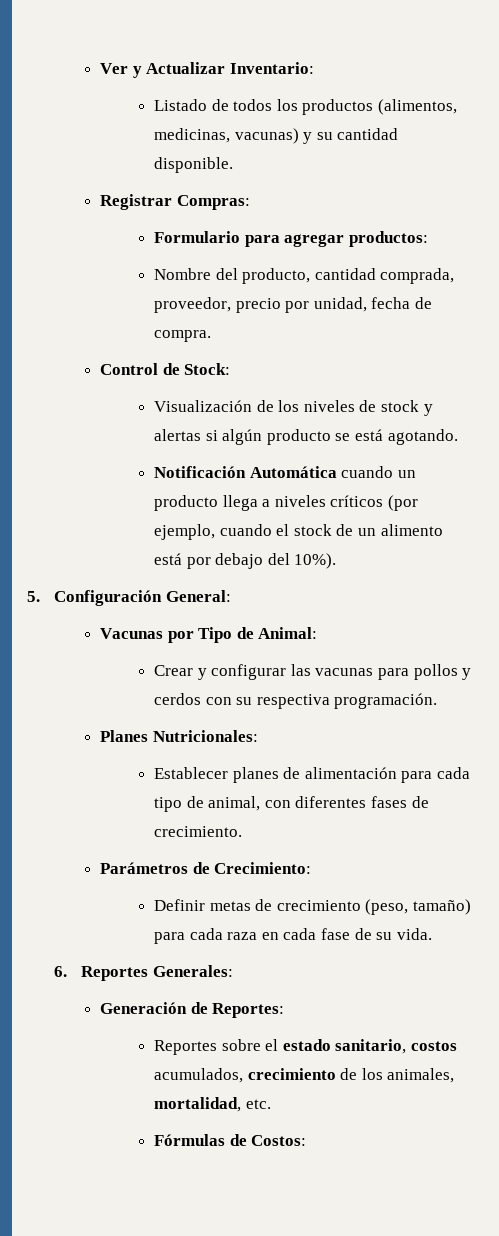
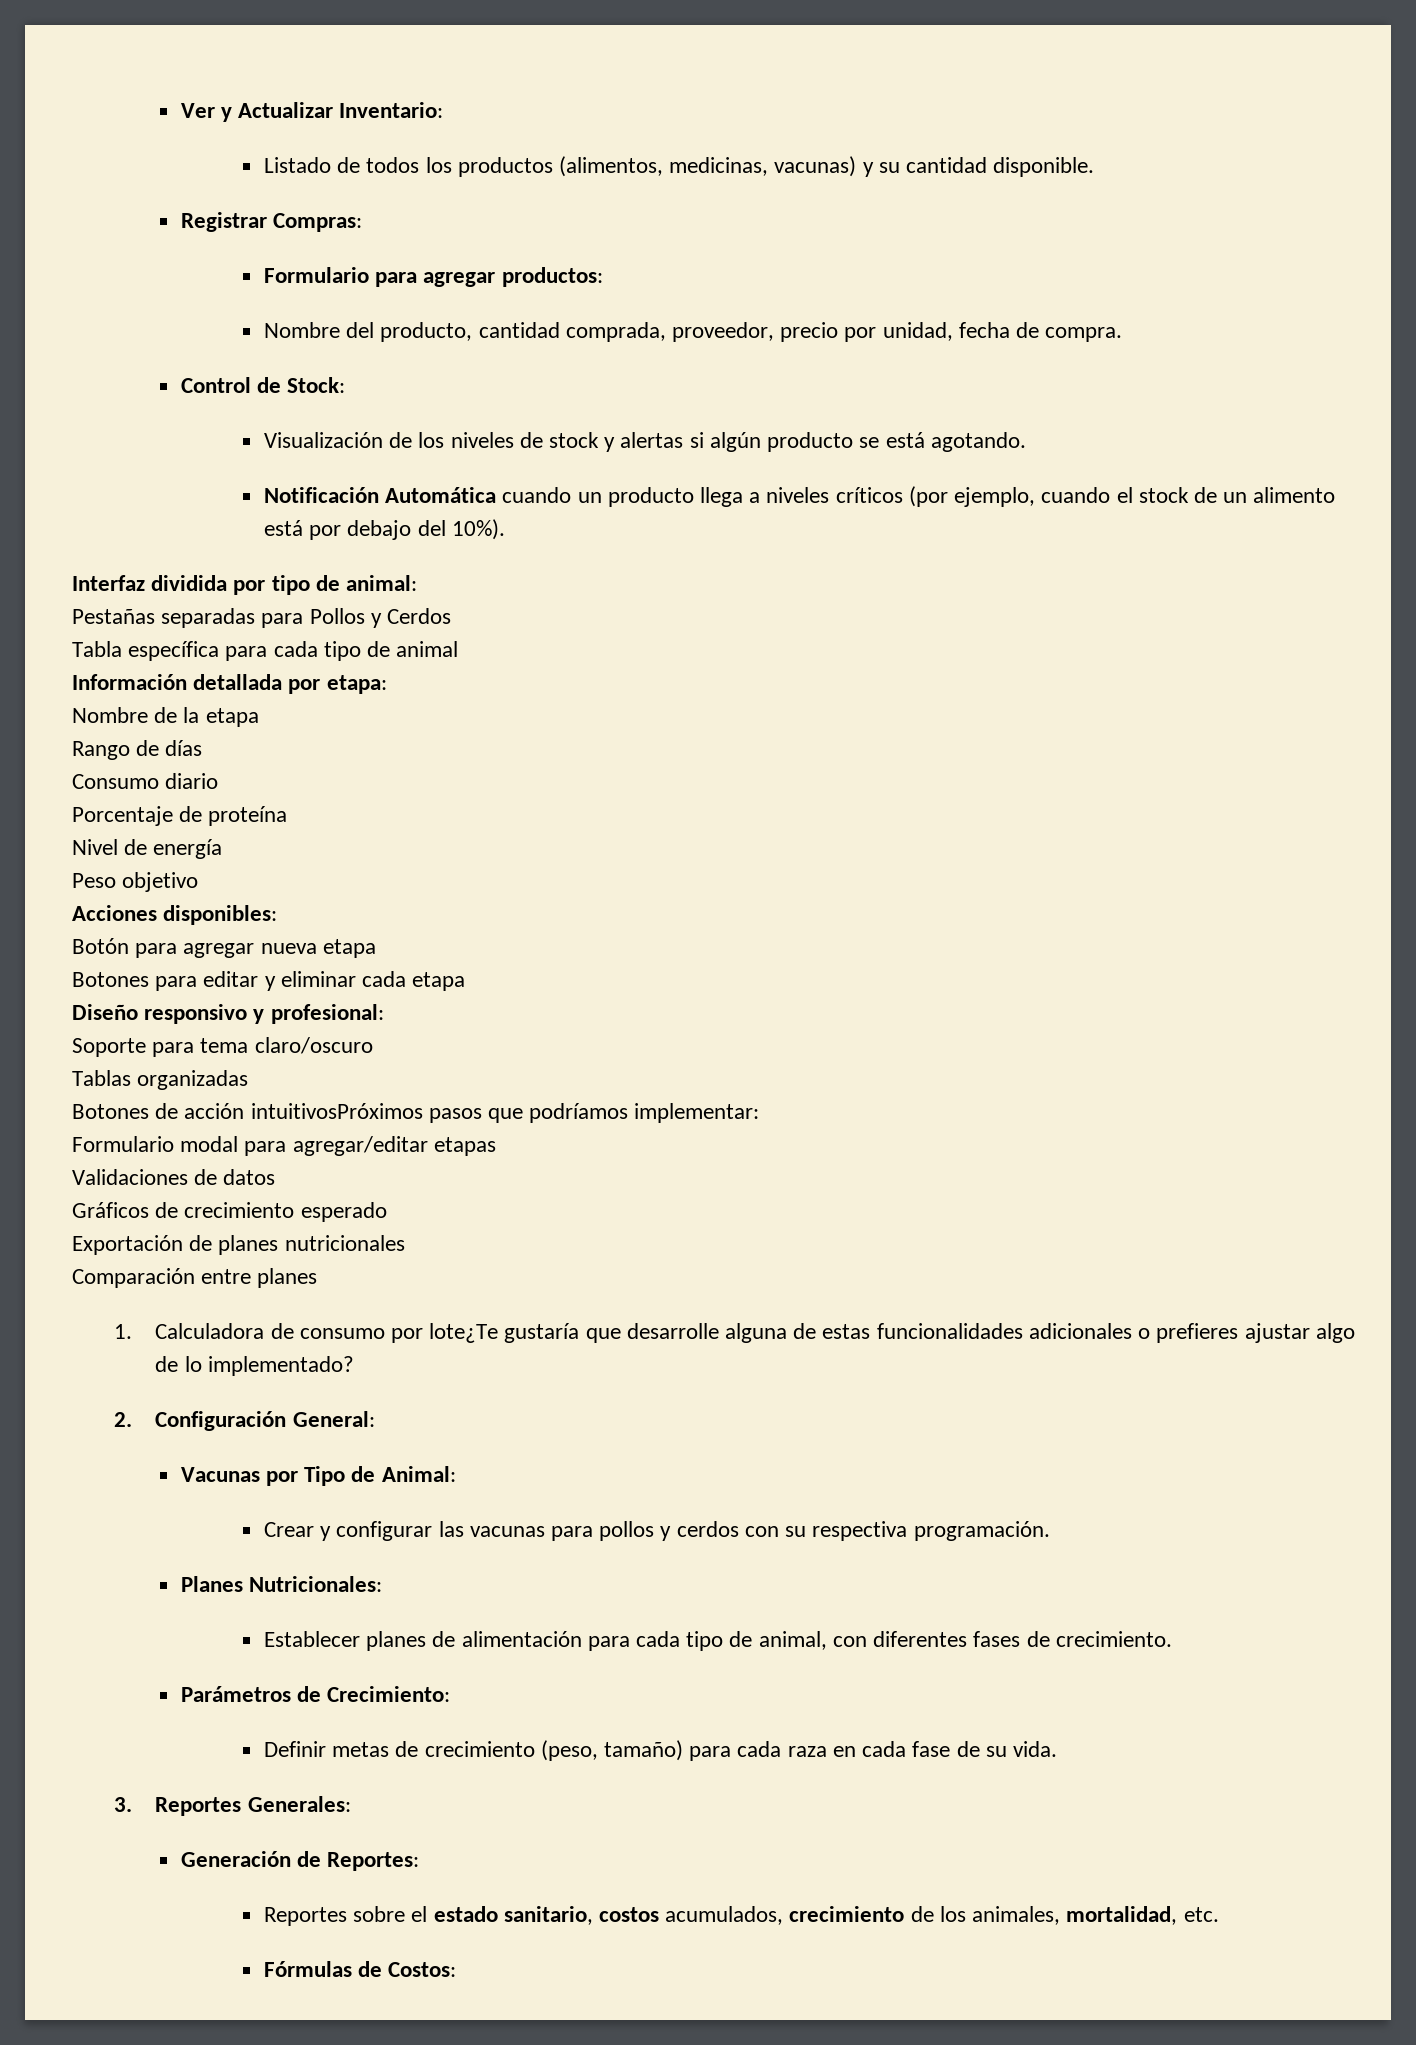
[27,591,40,602] 5. -> [72,575,418,595] [72,608,452,628] [72,641,459,661] [72,674,387,694] [72,707,259,727] [72,740,203,760] [72,773,219,789] [72,806,288,826] [72,839,223,859] [72,872,199,892] [72,905,278,925] [72,938,376,958] [72,971,466,991] [72,1004,384,1024] [72,1037,373,1057] [72,1070,249,1090] [72,1103,760,1123] [72,1136,496,1156] [72,1169,276,1185] [72,1202,387,1222] [72,1235,405,1255] [72,1268,318,1288] [113,1323,1355,1343] [155,1356,354,1376] [113,1412,132,1427] Interfaz dividida por tipo de animal: // Pestañas separadas para Pollos y Cerdos // Tabla específica para cada tipo de animal // Información detallada por etapa: // Nombre de la etapa // Rango de días // Consumo diario // Porcentaje de proteína // Nivel de energía // Peso objetivo // Acciones disponibles: // Botón para agregar nueva etapa // Botones para editar y eliminar cada etapa // Diseño responsivo y profesional: // Soporte para tema claro/oscuro // Tablas organizadas // Botones de acción intuitivosPróximos pasos que podríamos implementar: // Formulario modal para agregar/editar etapas // Validaciones de datos // Gráficos de crecimiento esperado // Exportación de planes nutricionales // Comparación entre planes // 1. Calculadora de consumo por lote¿Te gustaría que desarrolle alguna de estas funcionalidades adicionales o prefieres ajustar algo de lo implementado? // 2.
[54,966,68,977] 6. -> [113,1797,132,1812] 3.

